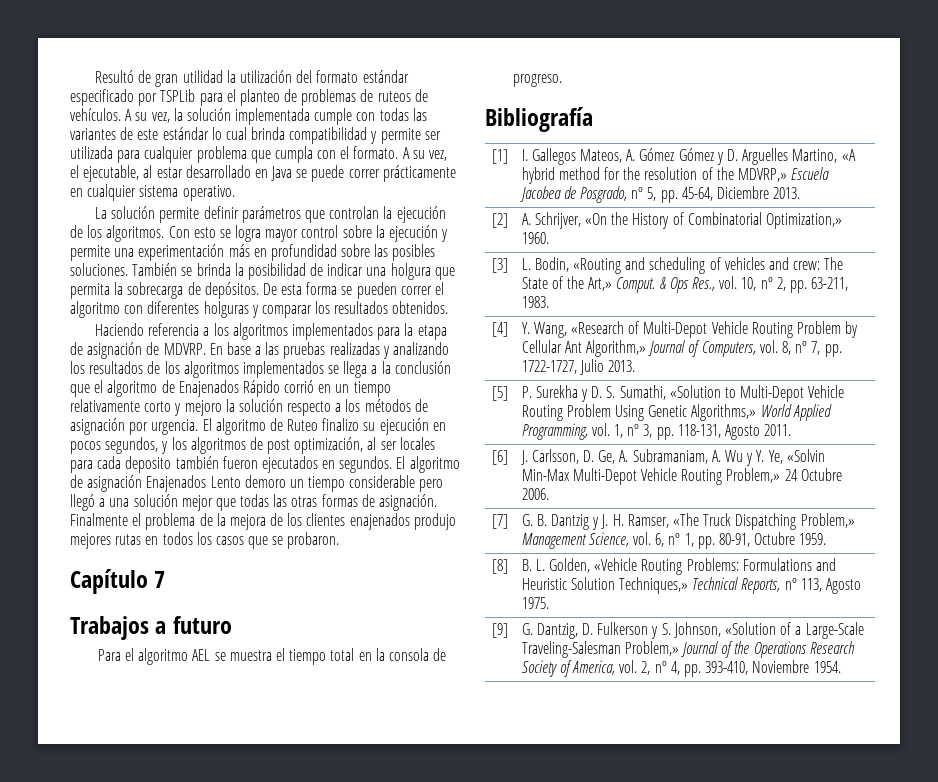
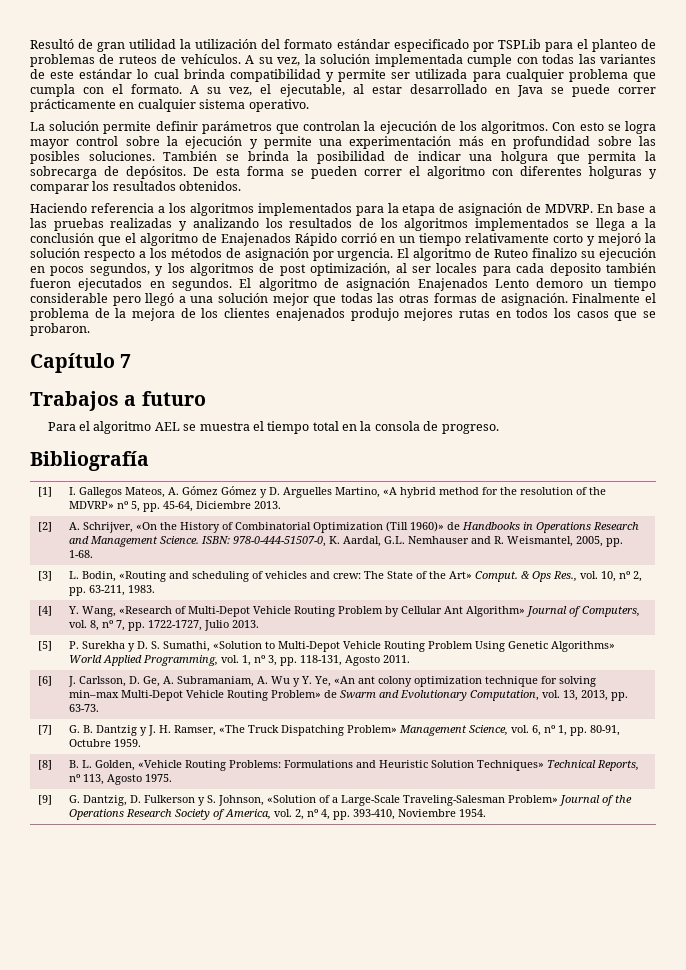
[184,400,222,416] mejoro -> [598,233,642,246] mejoró
[738,167,830,182] [519,186,628,203] MDVRP,» Escuela Jacobea de Posgrado, -> [69,501,115,509] MDVRP»
[766,213,843,229] [521,232,549,244] Optimization,» 1960. -> [313,521,640,533] [69,536,624,547] [69,550,94,558] Optimization (Till 1960)» de Handbooks in Operations Research and Management Science. ISBN: 978-0-444-51507-0, K. Aardal, G.L. Nemhauser and R. Weismantel, 2005, pp. 1-68.
[588,277,613,291] Art,» -> [449,571,473,579] Art»
[586,340,647,357] Algorithm,» -> [466,606,526,617] Algorithm»
[691,404,757,421] Algorithms,» -> [551,641,616,652] Algorithms»
[786,449,825,462] [521,468,842,485] [521,488,549,500] «Solvin Min-Max Multi-Depot Vehicle Routing Problem,» 24 Octubre 2006. -> [334,676,597,687] [69,690,629,701] [69,704,100,712] «An ant colony optimization technique for solving min–max Multi-Depot Vehicle Routing Problem» de Swarm and Evolutionary Computation, vol. 13, 2013, pp. 63-73.
[800,513,855,528] Problem,» -> [347,725,398,733] Problem»
[619,577,689,594] Techniques,» -> [477,760,545,771] Techniques»
[624,641,679,656] Problem,» -> [508,795,559,803] Problem»

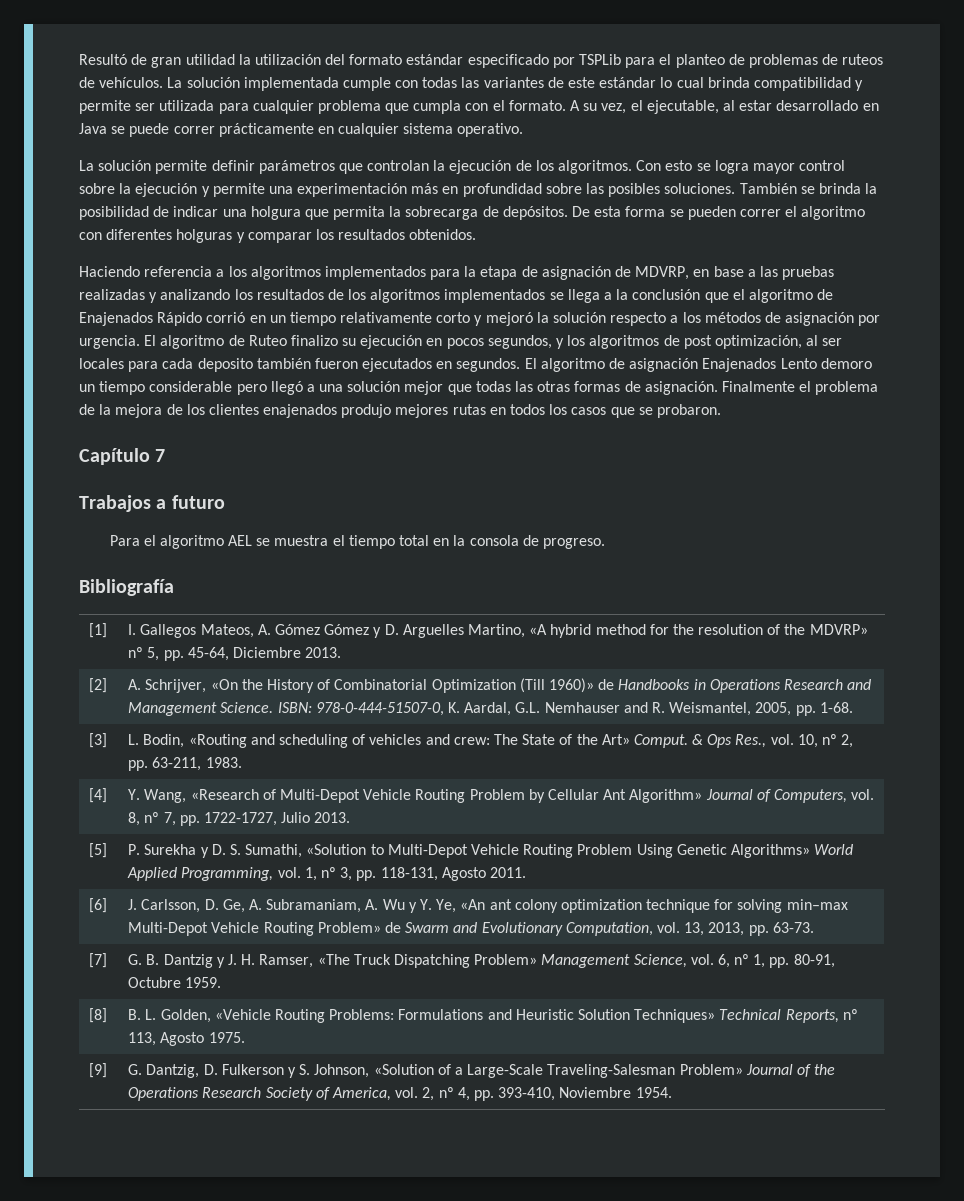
[245,54,316,66] A su vez, la -> [167,77,183,88] La
[545,204,614,213] MDVRP. En -> [635,266,710,280] MDVRP, en

